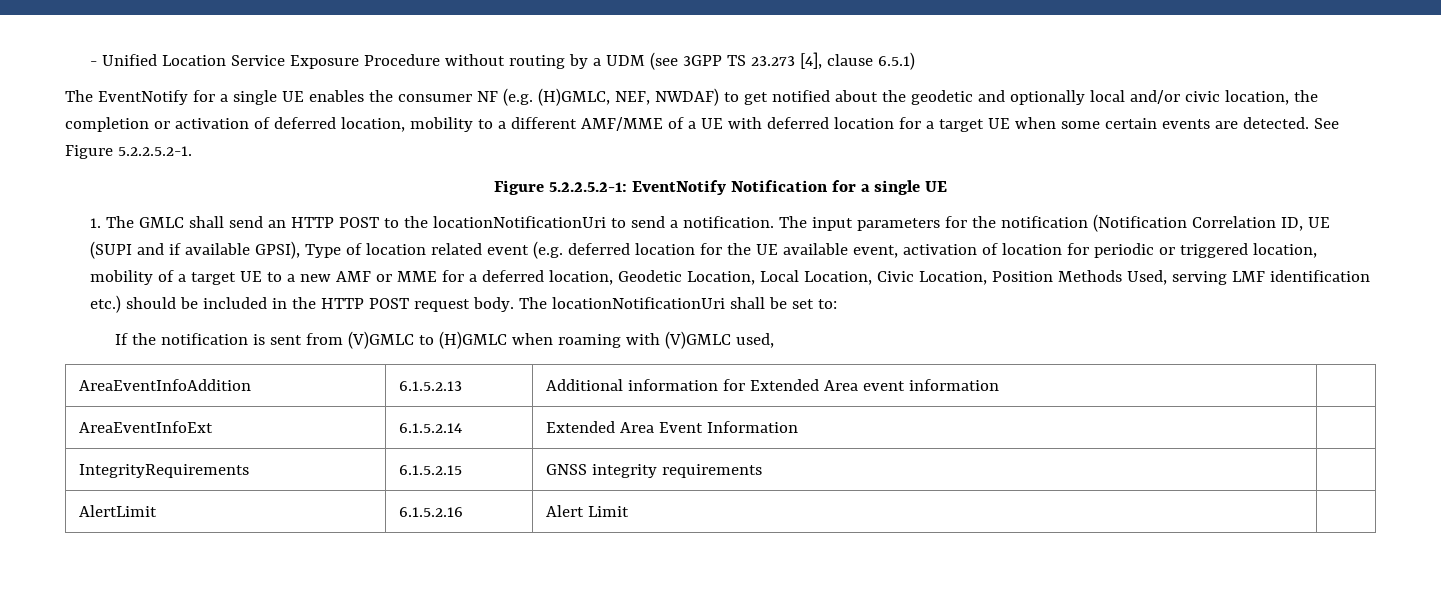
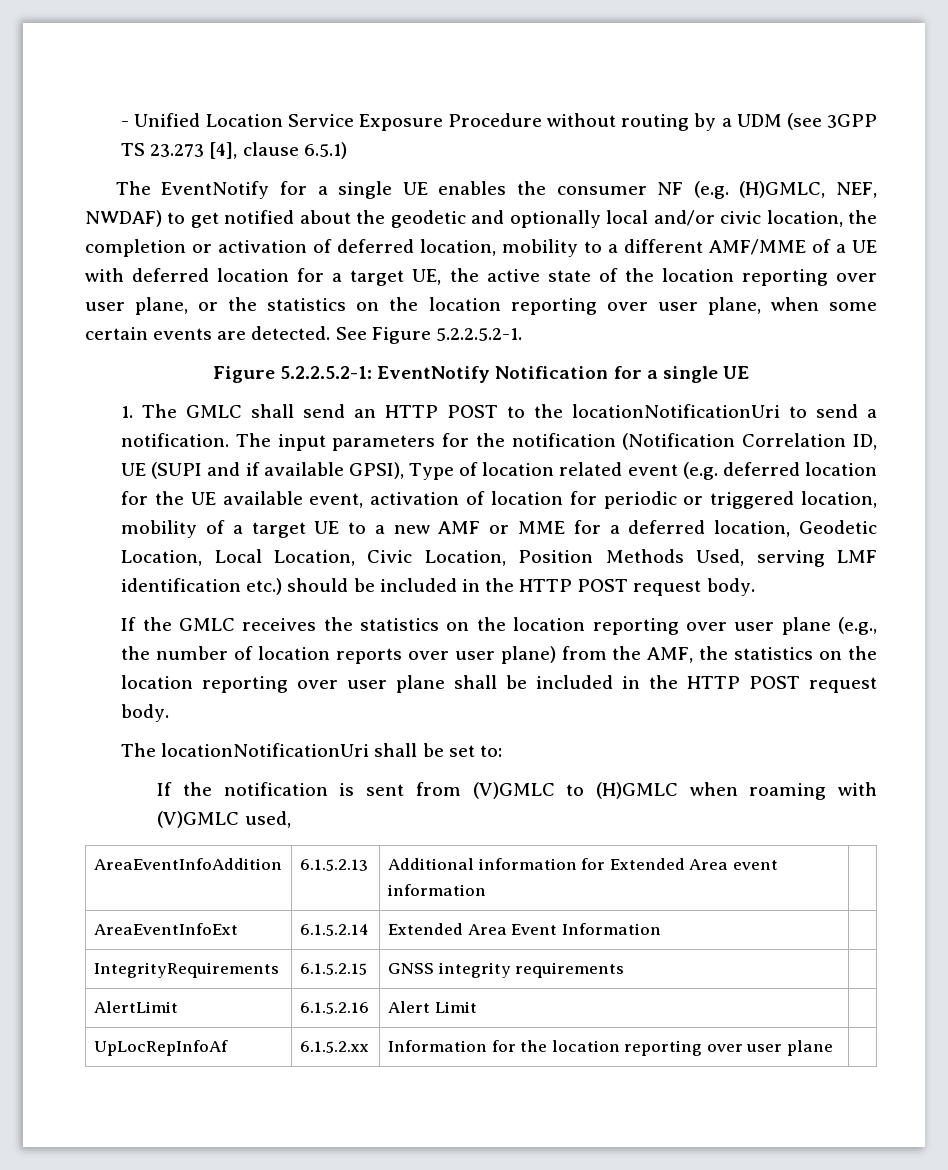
[987,118,1010,129] UE -> [412,268,877,286] [85,297,761,315] UE, the active state of the location reporting over user plane, or the statistics on the location reporting over user plane,
(514, 304) none -> [121,617,877,635] [121,646,877,664] [121,675,878,693] [121,704,170,722] // If the GMLC receives the statistics on the location reporting over user plane (e.g., the number of location reports over user plane) from the AMF, the statistics on the location reporting over user plane shall be included in the HTTP POST request body. //
(629, 511) none -> [93,1040,228,1056] [299,1041,369,1053] [387,1040,834,1056] // UpLocRepInfoAf | 6.1.5.2.xx | Information for the location reporting over user plane |

